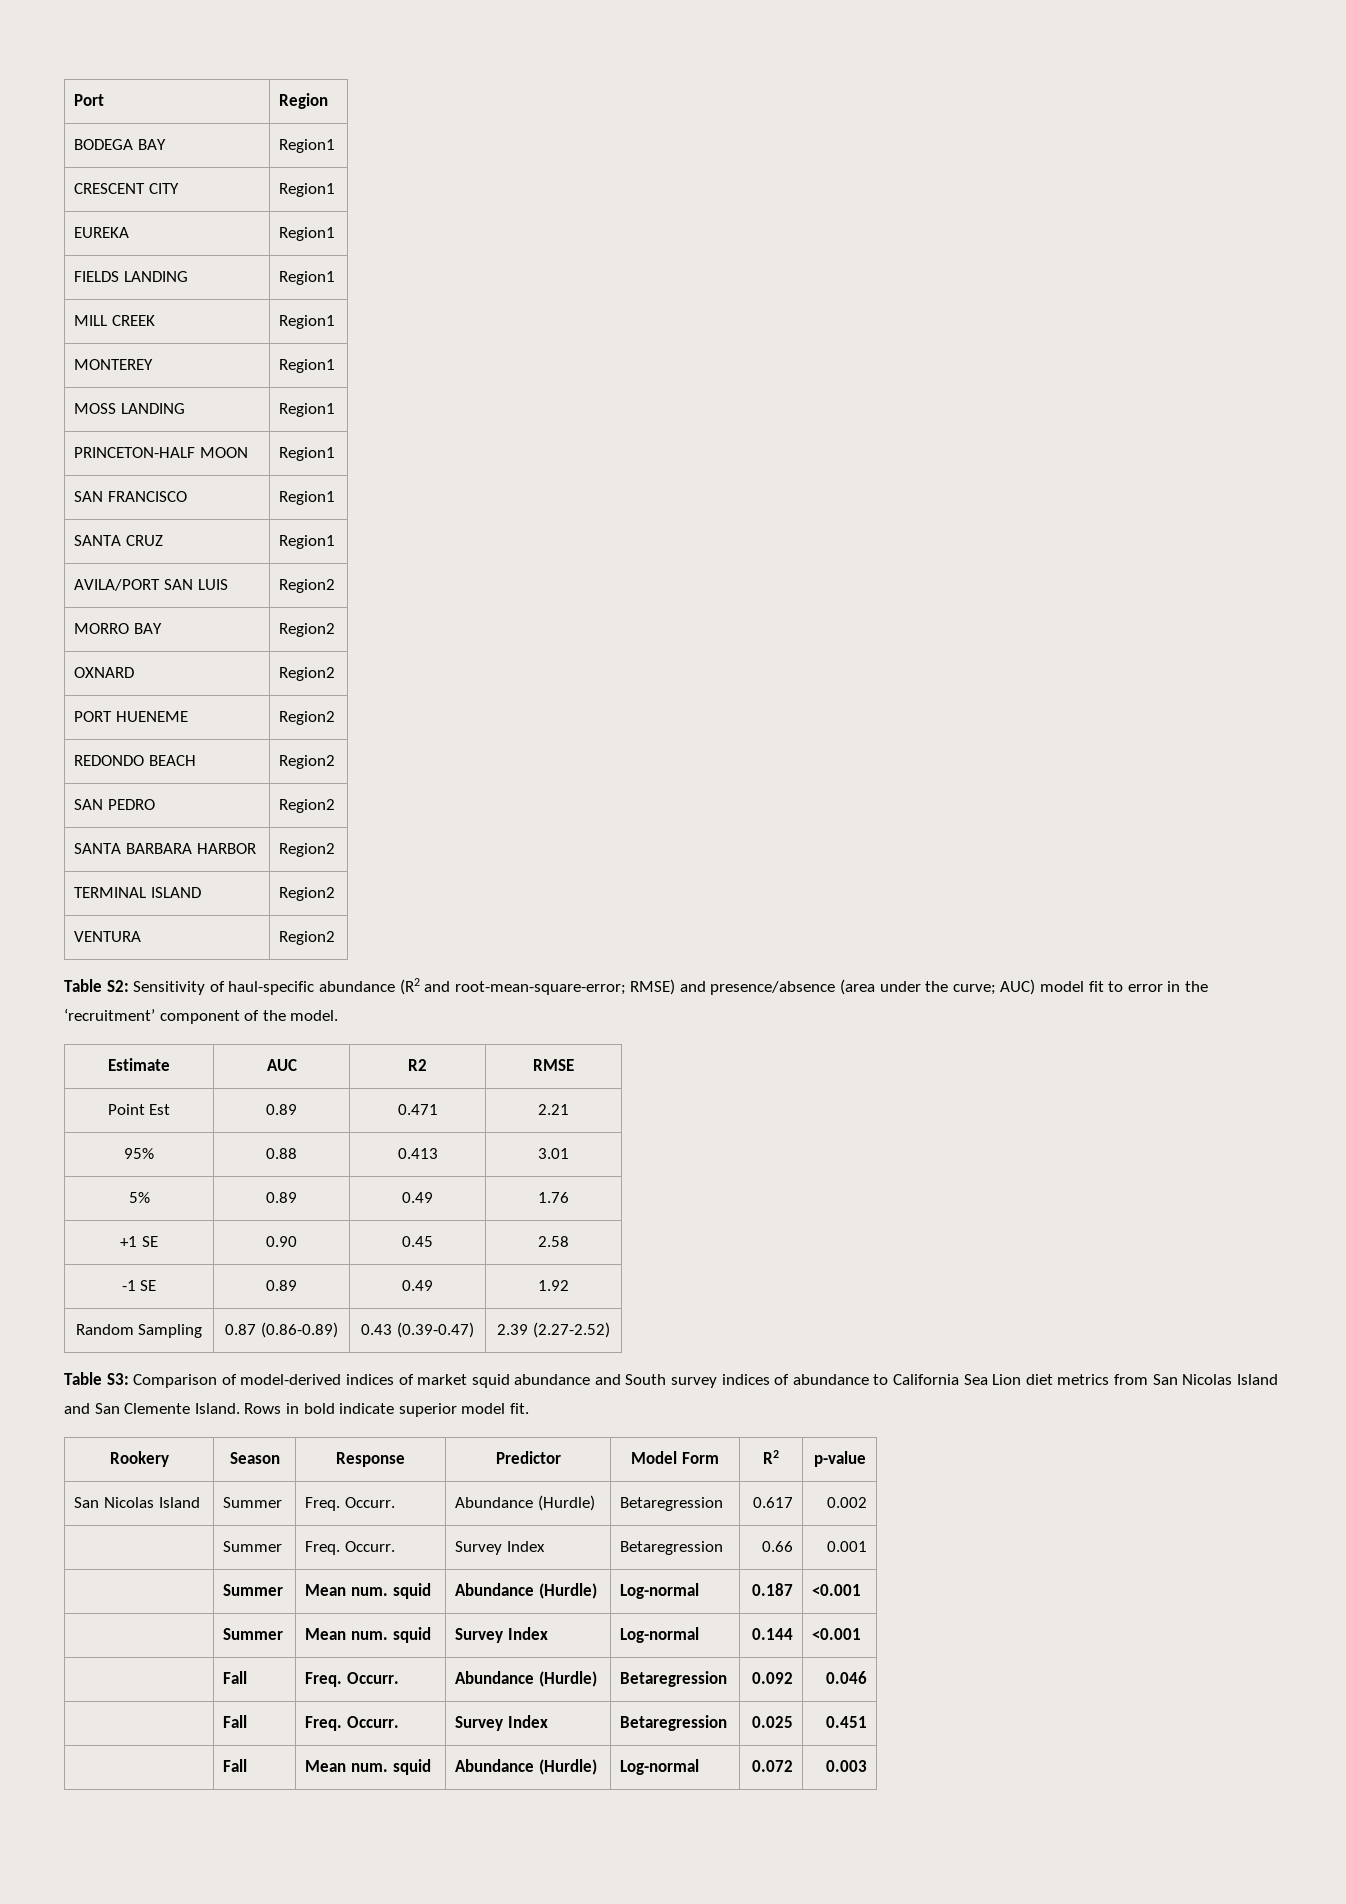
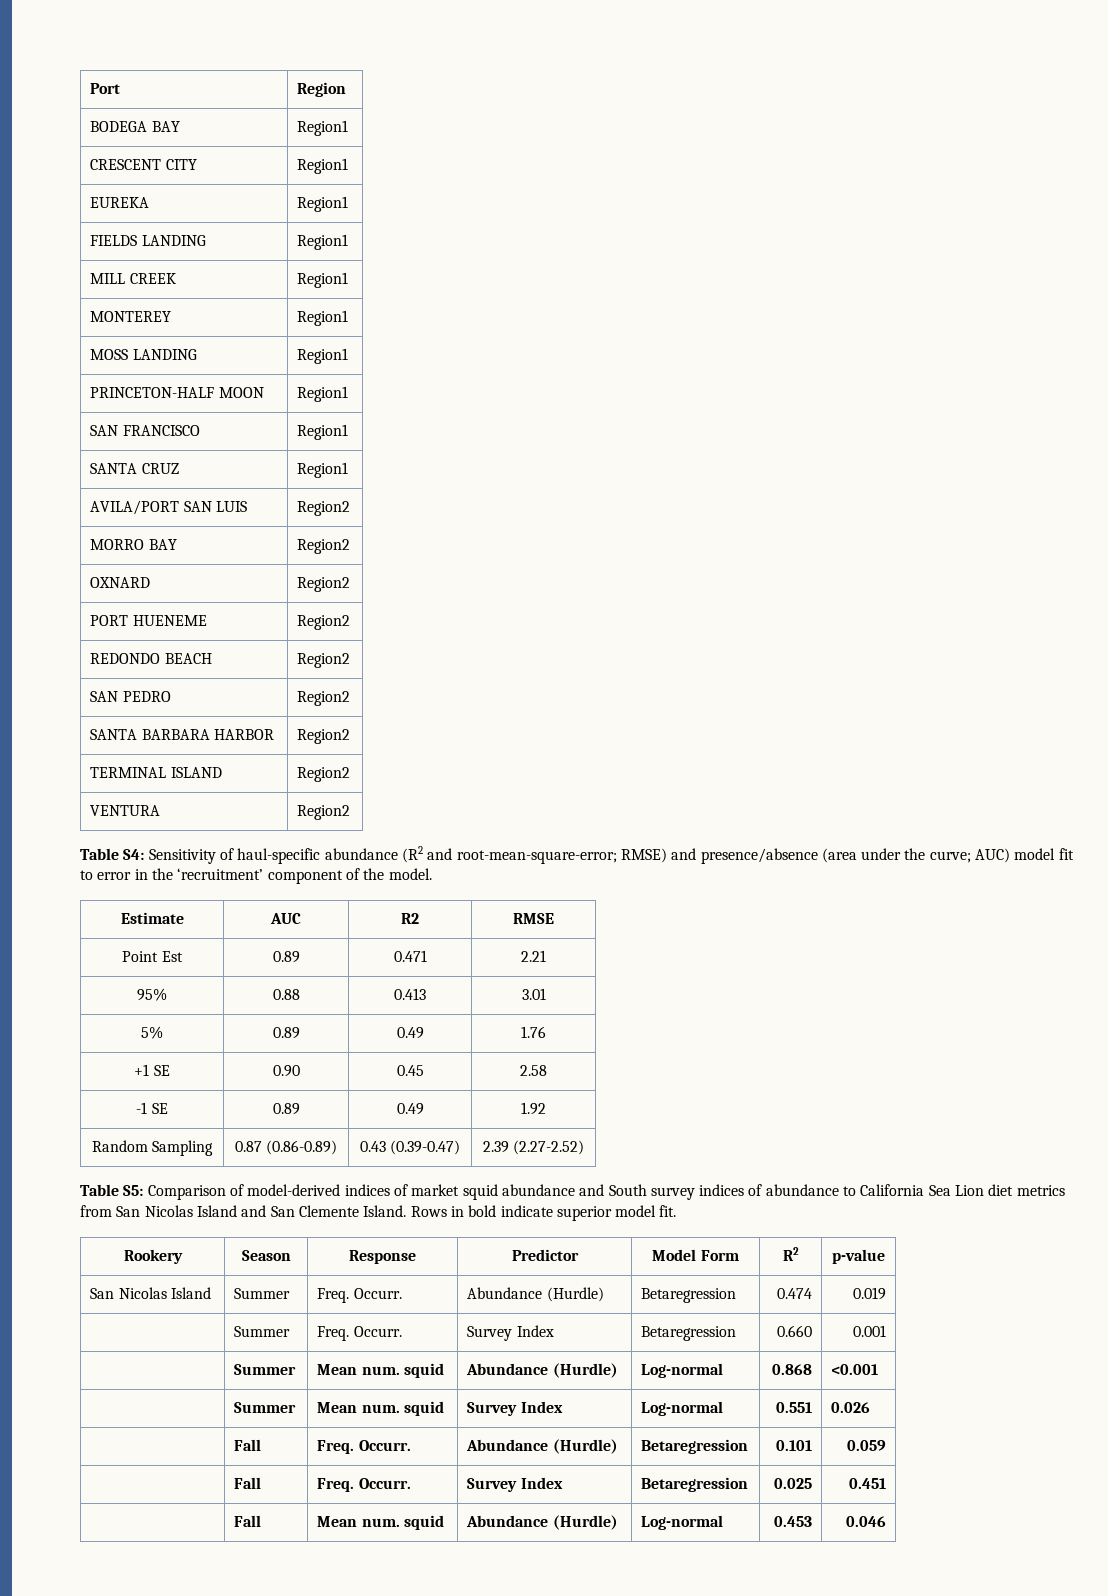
[106,980,129,992] S2: -> [123,849,145,860] S4:
[106,1373,129,1385] S3: -> [123,1185,144,1196] S5:
[752,1497,793,1508] [826,1497,867,1508] 0.617 | 0.002 -> [776,1288,812,1299] [852,1287,886,1300] 0.474 | 0.019
[761,1541,793,1552] 0.66 -> [776,1325,812,1337] 0.660
[751,1583,793,1596] 0.187 -> [771,1364,812,1375] 0.868
[751,1628,793,1640] [812,1628,862,1640] 0.144 | <0.001 -> [775,1402,812,1413] [831,1402,871,1413] 0.551 | 0.026
[751,1672,793,1684] [825,1671,867,1684] 0.092 | 0.046 -> [775,1440,812,1451] [846,1440,886,1451] 0.101 | 0.059
[751,1760,793,1772] [825,1760,867,1772] 0.072 | 0.003 -> [773,1516,812,1527] [845,1516,886,1527] 0.453 | 0.046

